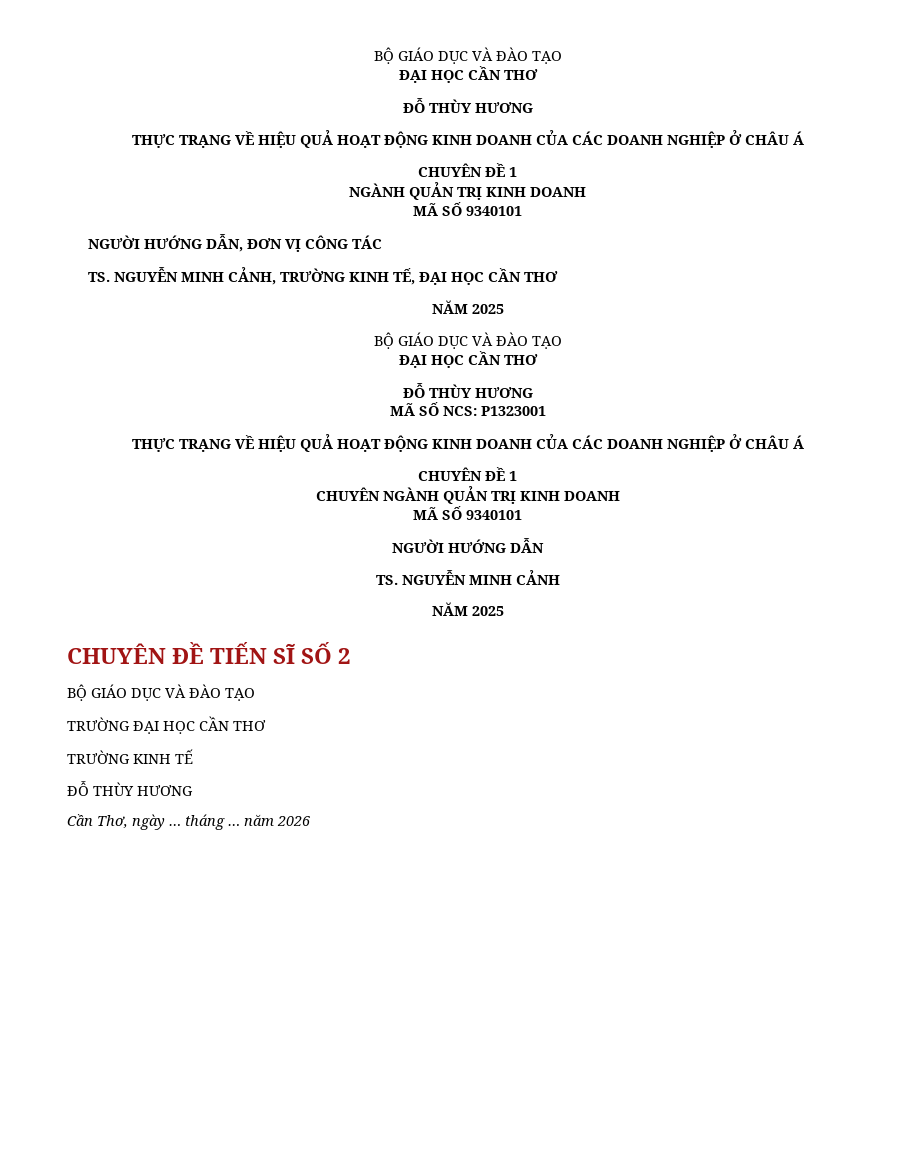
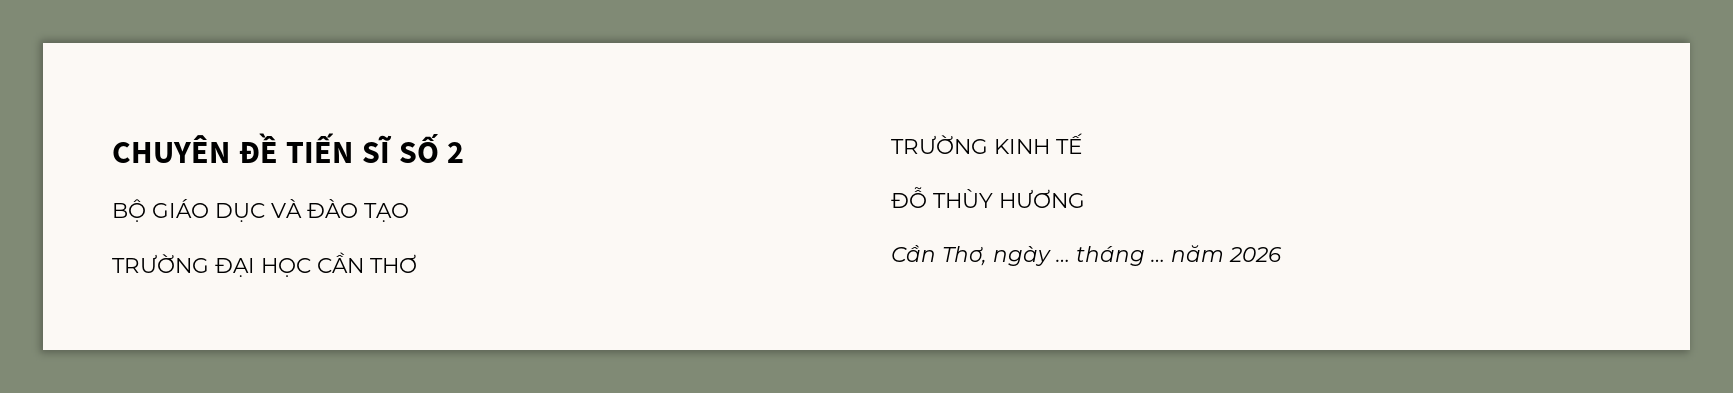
[373,47,562,64] [398,66,538,83] [402,98,533,113] [131,130,804,148] [418,163,517,177] [349,182,586,200] [413,202,522,216] [88,234,383,252] [88,267,559,285] [431,300,504,314] [373,332,562,349] [398,351,538,368] [402,383,533,398] [389,402,546,416] [131,434,804,452] [418,467,517,481] [315,486,620,504] [413,506,522,520] [392,538,544,553] [375,570,560,585] [431,602,504,616] BỘ GIÁO DỤC VÀ ĐÀO TẠO // ĐẠI HỌC CẦN THƠ // ĐỖ THÙY HƯƠNG // THỰC TRẠNG VỀ HIỆU QUẢ HOẠT ĐỘNG KINH DOANH CỦA CÁC DOANH NGHIỆP Ở CHÂU Á // CHUYÊN ĐỀ 1 // NGÀNH QUẢN TRỊ KINH DOANH // MÃ SỐ 9340101 // NGƯỜI HƯỚNG DẪN, ĐƠN VỊ CÔNG TÁC // TS. NGUYỄN MINH CẢNH, TRƯỜNG KINH TẾ, ĐẠI HỌC CẦN THƠ // NĂM 2025 // BỘ GIÁO DỤC VÀ ĐÀO TẠO // ĐẠI HỌC CẦN THƠ // ĐỖ THÙY HƯƠNG // MÃ SỐ NCS: P1323001 // THỰC TRẠNG VỀ HIỆU QUẢ HOẠT ĐỘNG KINH DOANH CỦA CÁC DOANH NGHIỆP Ở CHÂU Á // CHUYÊN ĐỀ 1 // CHUYÊN NGÀNH QUẢN TRỊ KINH DOANH // MÃ SỐ 9340101 // NGƯỜI HƯỚNG DẪN // TS. NGUYỄN MINH CẢNH // NĂM 2025 // -> (112, 149) none

